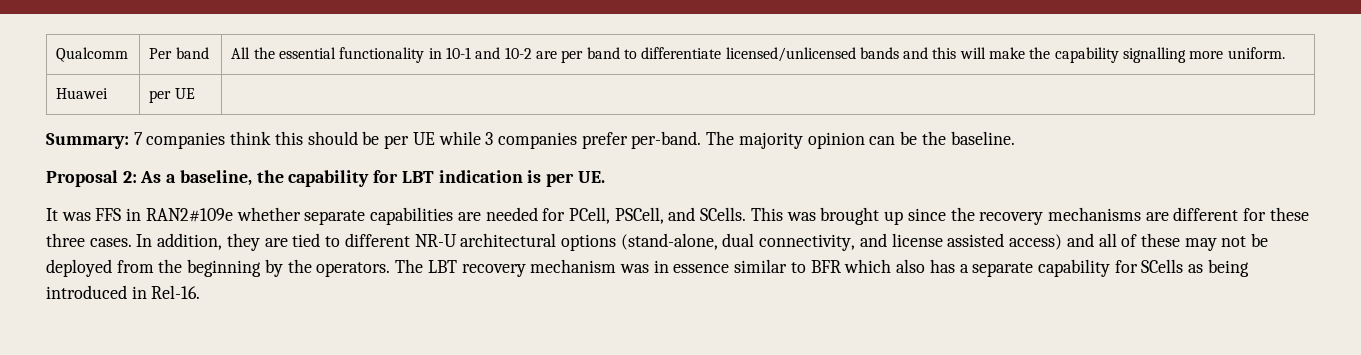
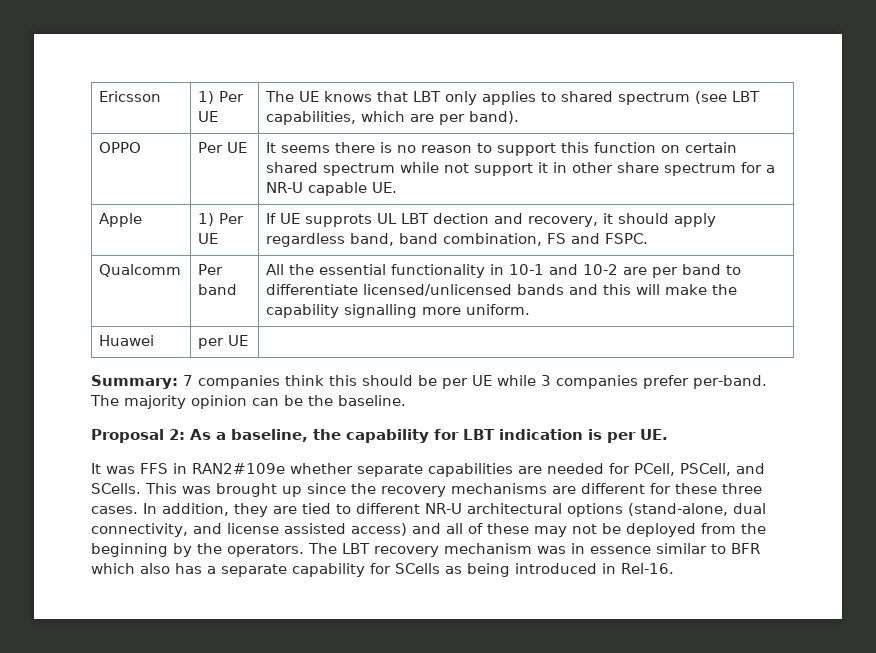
(56, 54) none -> [99,91,162,102] [198,91,245,104] [198,111,219,122] [265,91,761,105] [266,111,520,125] [99,142,142,153] [198,142,248,153] [266,142,738,156] [266,162,776,176] [266,182,398,196] [99,213,143,227] [198,213,245,226] [198,233,219,244] [266,213,717,227] [266,233,649,247] Ericsson | 1) Per UE | The UE knows that LBT only applies to shared spectrum (see LBT capabilities, which are per band). // OPPO | Per UE | It seems there is no reason to support this function on certain shared spectrum while not support it in other share spectrum for a NR-U capable UE. // Apple | 1) Per UE | If UE supprots UL LBT dection and recovery, it should apply regardless band, band combination, FS and FSPC. //

